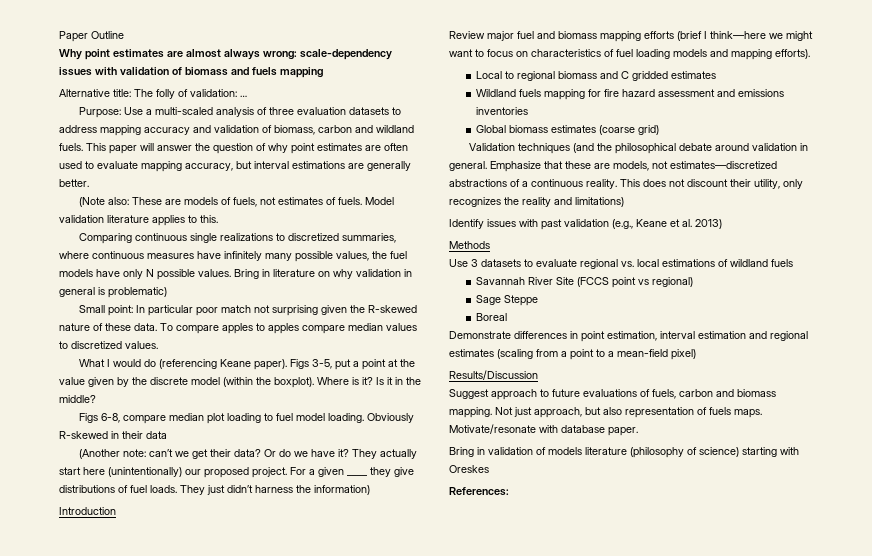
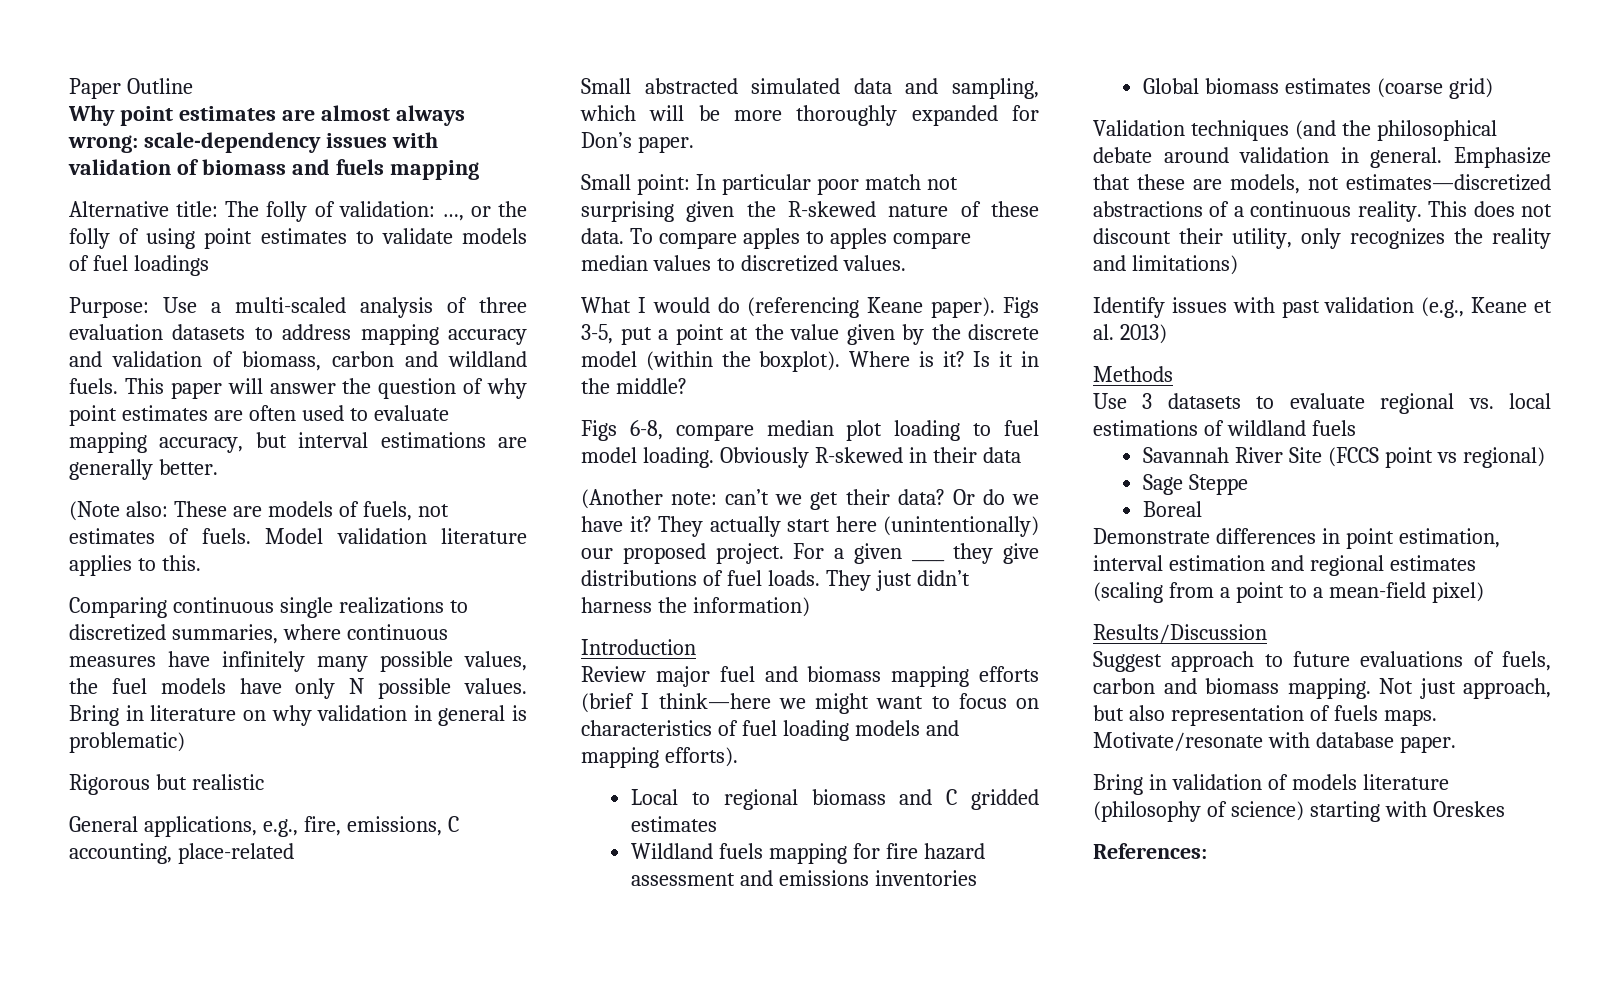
[240,95,247,97] … -> [441,201,527,221] [69,228,527,249] [69,255,209,276] …, or the folly of using point estimates to validate models of fuel loadings
(167, 292) none -> [69,774,264,795] [69,816,459,837] [69,843,294,864] [581,78,1039,99] [580,105,1039,126] [581,132,694,153] // Rigorous but realistic // General applications, e.g., fire, emissions, C accounting, place-related // Small abstracted simulated data and sampling, which will be more thoroughly expanded for Don’s paper.

